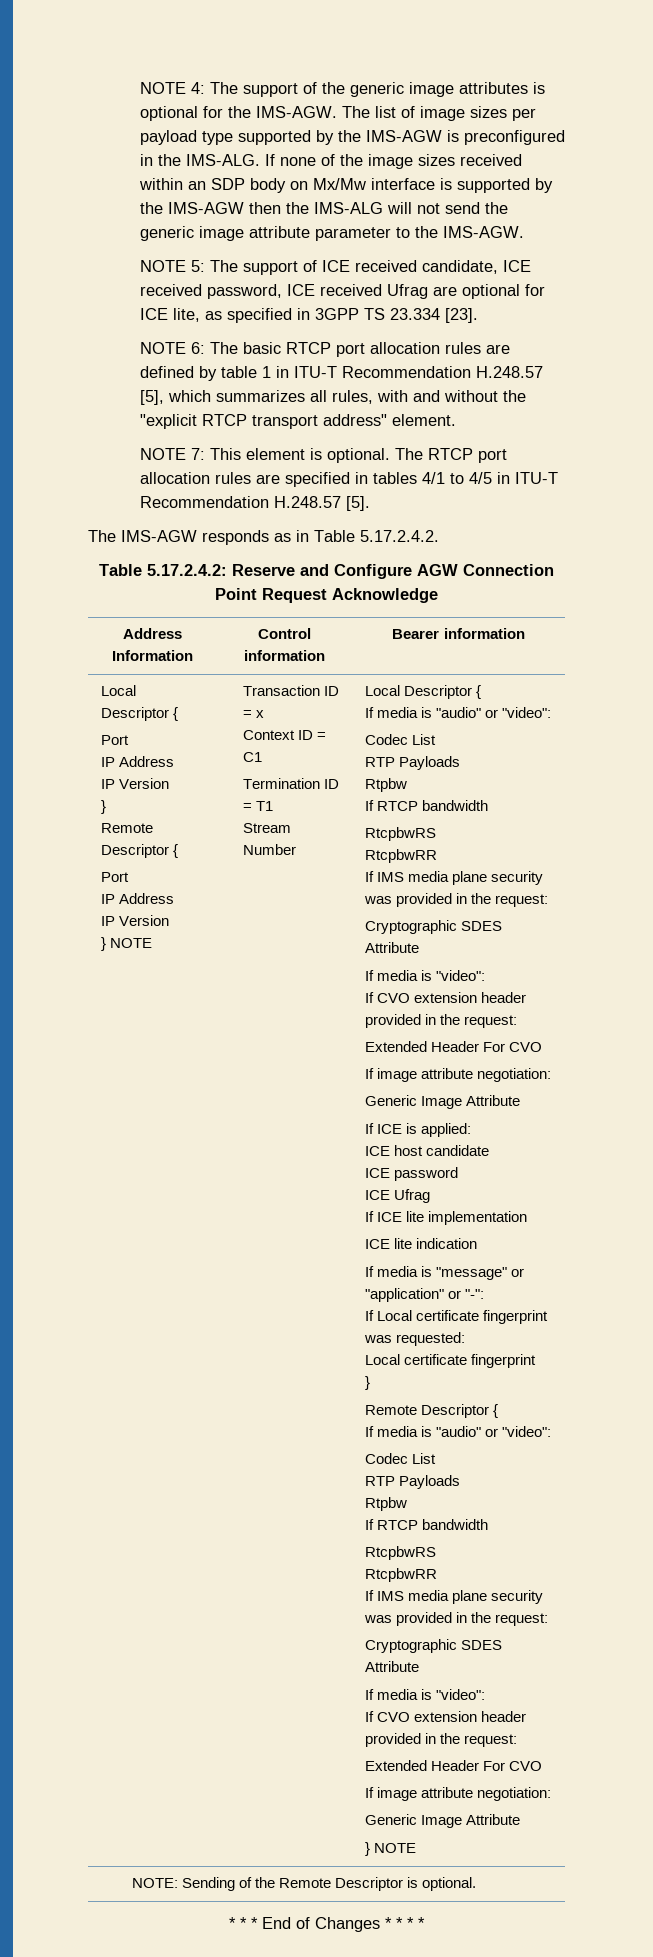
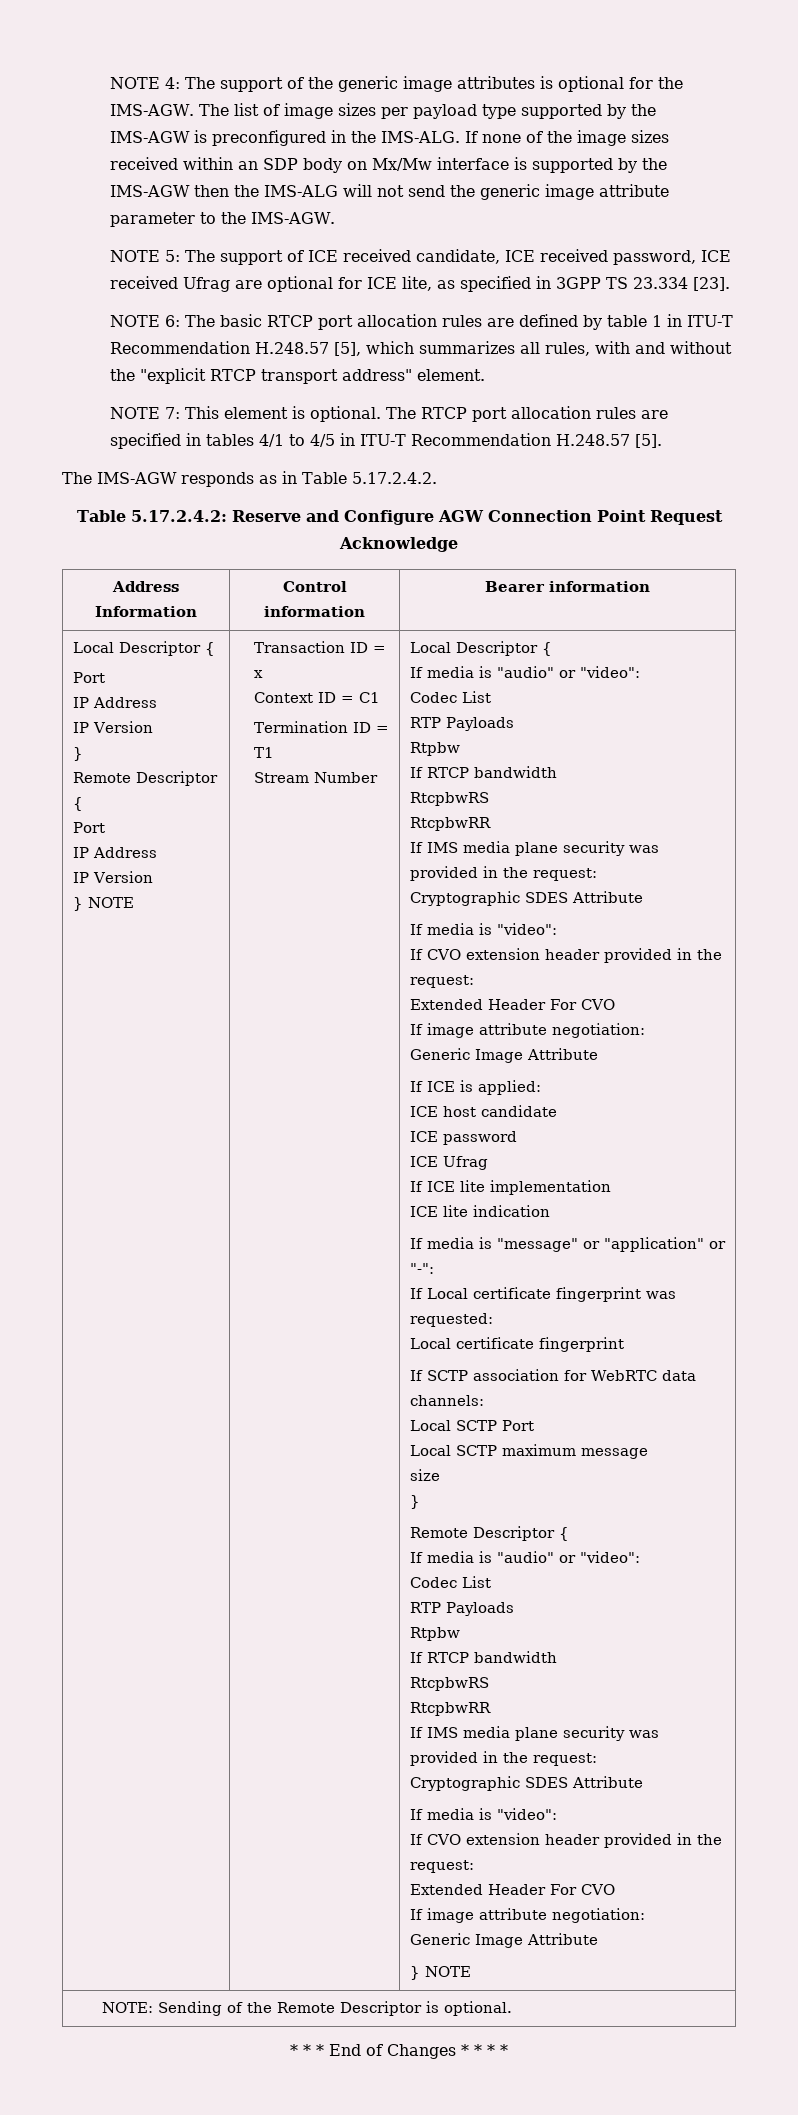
(536, 1361) none -> [409,1369,696,1381] [409,1395,484,1406] [409,1420,534,1431] [409,1444,648,1459] [409,1469,440,1481] // If SCTP association for WebRTC data channels: // Local SCTP Port // Local SCTP maximum message // size

